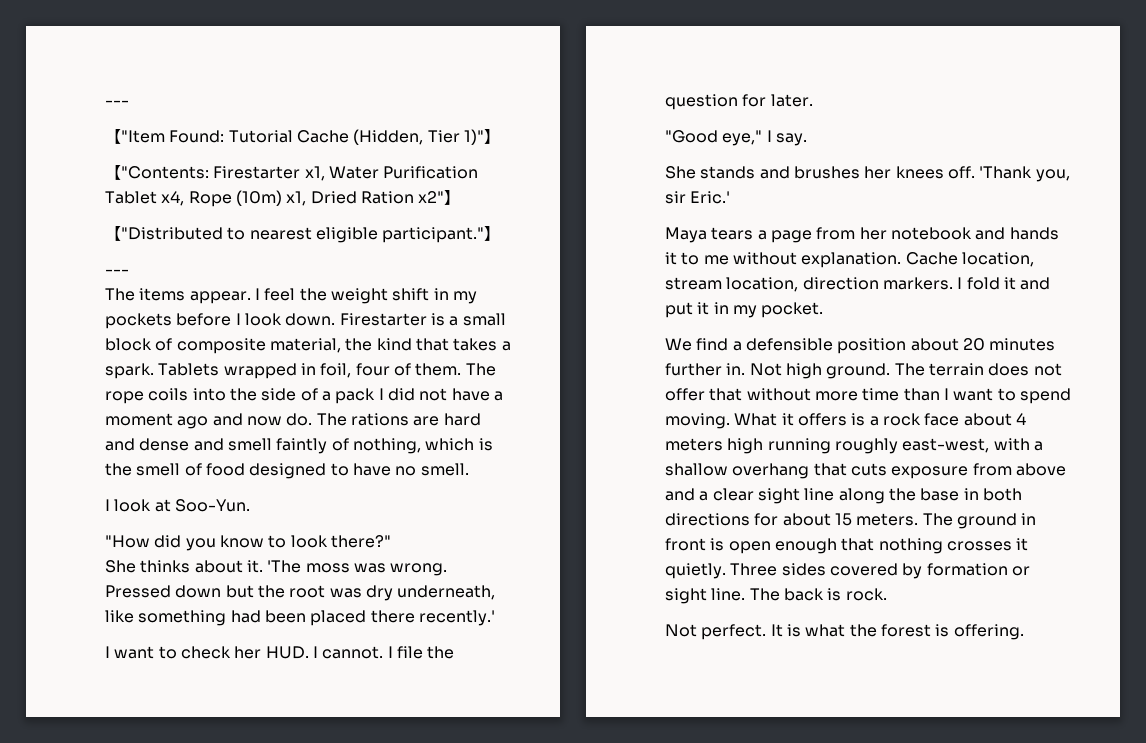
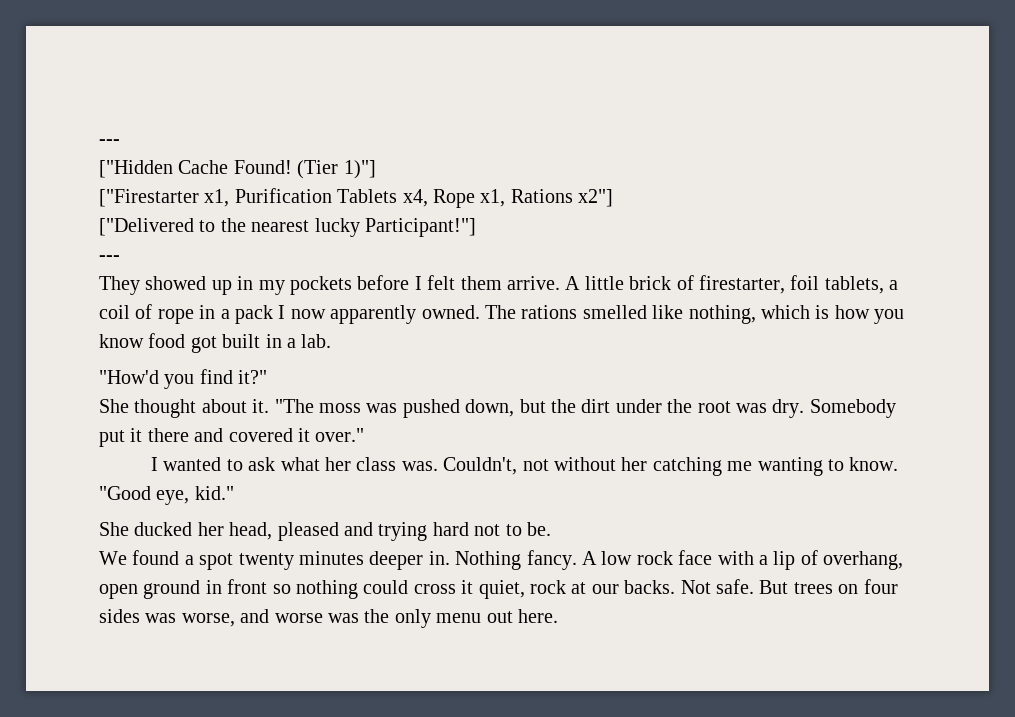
[105,100,129,106] [105,129,500,145] [105,165,479,181] [105,190,461,207] [105,226,501,243] [105,269,129,275] [105,288,430,304] --- // 【"Item Found: Tutorial Cache (Hidden, Tier 1)"】 // 【"Contents: Firestarter x1, Water Purification Tablet x4, Rope (10m) x1, Dried Ration x2"】 // 【"Distributed to nearest eligible participant."】 // --- // The items appear. I feel the weight shift -> [99,139,120,145] [99,160,376,179] [99,188,614,208] [99,218,476,237] [99,255,120,261] [99,276,232,295] --- // ["Hidden Cache Found! (Tier 1)"] // ["Firestarter x1, Purification Tablets x4, Rope x1, Rations x2"] // ["Delivered to the nearest lucky Participant!"] // --- // They showed up
[244,313,506,326] [105,338,511,354] [105,363,496,379] [105,388,503,404] [105,413,481,429] [105,438,493,454] [105,463,469,479] [105,499,250,512] [105,535,391,551] [105,560,191,573] look down. Firestarter is a small block of composite material, the kind that takes a spark. Tablets wrapped in foil, four of them. The rope coils into the side of a pack I did not have a moment ago and now do. The rations are hard and dense and smell faintly of nothing, which is the smell of food designed to have no smell. // I look at Soo-Yun. // "How did you know to look there?" // She thinks -> [427,275,899,294] [99,304,905,324] [99,333,332,353] [99,369,268,389] [99,399,197,418] felt them arrive. A little brick of firestarter, foil tablets, a coil of rope in a pack I now apparently owned. The rations smelled like nothing, which is how you know food got built in a lab. // "How'd you find it?" // She thought
[267,560,302,573] 'The -> [274,399,314,413] "The
[390,563,448,576] [105,585,496,601] [105,610,495,626] [105,646,455,659] [665,94,813,110] [665,130,807,146] [665,166,1070,182] [665,191,731,204] [665,227,1059,243] [665,252,1034,268] [665,277,1051,292] [665,302,824,318] [665,338,1056,354] [665,363,1062,379] [665,388,1071,404] [665,413,1026,429] [665,438,1043,454] [665,463,1066,479] [665,488,1022,504] [665,513,1037,529] [665,538,1029,554] [665,563,1030,579] [665,588,887,604] [665,624,1024,640] wrong. Pressed down but the root was dry underneath, like something had been placed there recently.' // I want to check her HUD. I cannot. I file the question for later. // "Good eye," I say. // She stands and brushes her knees off. 'Thank you, sir Eric.' // Maya tears a page from her notebook and hands it to me without explanation. Cache location, stream location, direction markers. I fold it and put it in my pocket. // We find a defensible position about 20 minutes further in. Not high ground. The terrain does not offer that without more time than I want to spend moving. What it offers is a rock face about 4 meters high running roughly east-west, with a shallow overhang that cuts exposure from above and a clear sight line along the base in both directions for about 15 meters. The ground in front is open enough that nothing crosses it quietly. Three sides covered by formation or sight line. The back is rock. // Not perfect. It is what the forest is offering. -> [402,399,896,418] [99,428,365,447] [150,457,899,476] [99,486,234,505] [99,522,551,541] [99,550,904,570] [99,579,898,599] [99,609,558,628] pushed down, but the dirt under the root was dry. Somebody put it there and covered it over." // I wanted to ask what her class was. Couldn't, not without her catching me wanting to know. "Good eye, kid." // She ducked her head, pleased and trying hard not to be. // We found a spot twenty minutes deeper in. Nothing fancy. A low rock face with a lip of overhang, open ground in front so nothing could cross it quiet, rock at our backs. Not safe. But trees on four sides was worse, and worse was the only menu out here.

